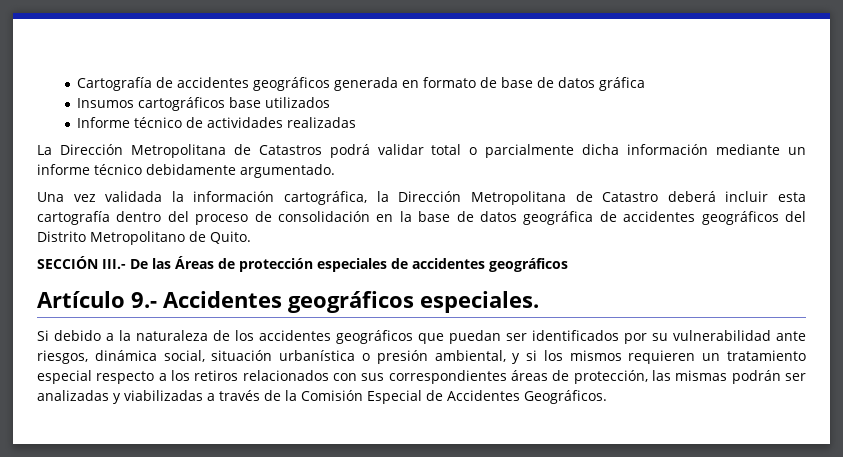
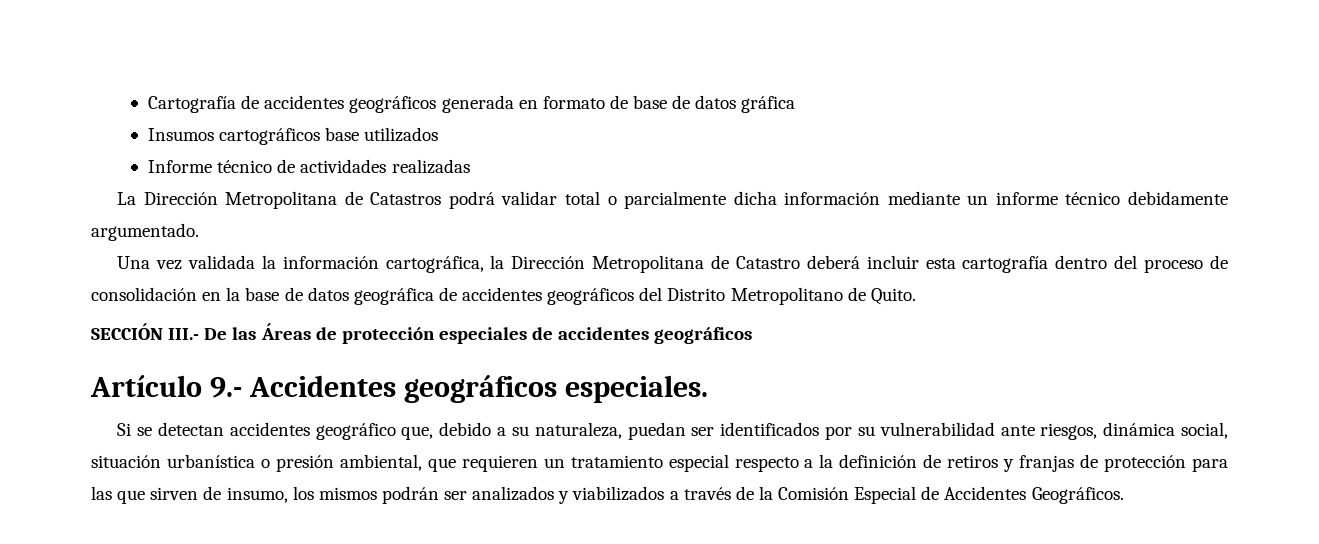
[54,330,444,344] debido a la naturaleza de los accidentes geográficos que -> [136,422,622,440] se detectan accidentes geográfico que, debido a su naturaleza,
[512,350,622,364] y si los mismos -> [427,458,456,472] que
[171,370,807,384] [37,390,203,404] los retiros relacionados con sus correspondientes áreas de protección, las mismas podrán ser analizadas y viabilizadas -> [819,454,1229,472] [91,486,665,504] la definición de retiros y franjas de protección para las que sirven de insumo, los mismos podrán ser analizados y viabilizados

